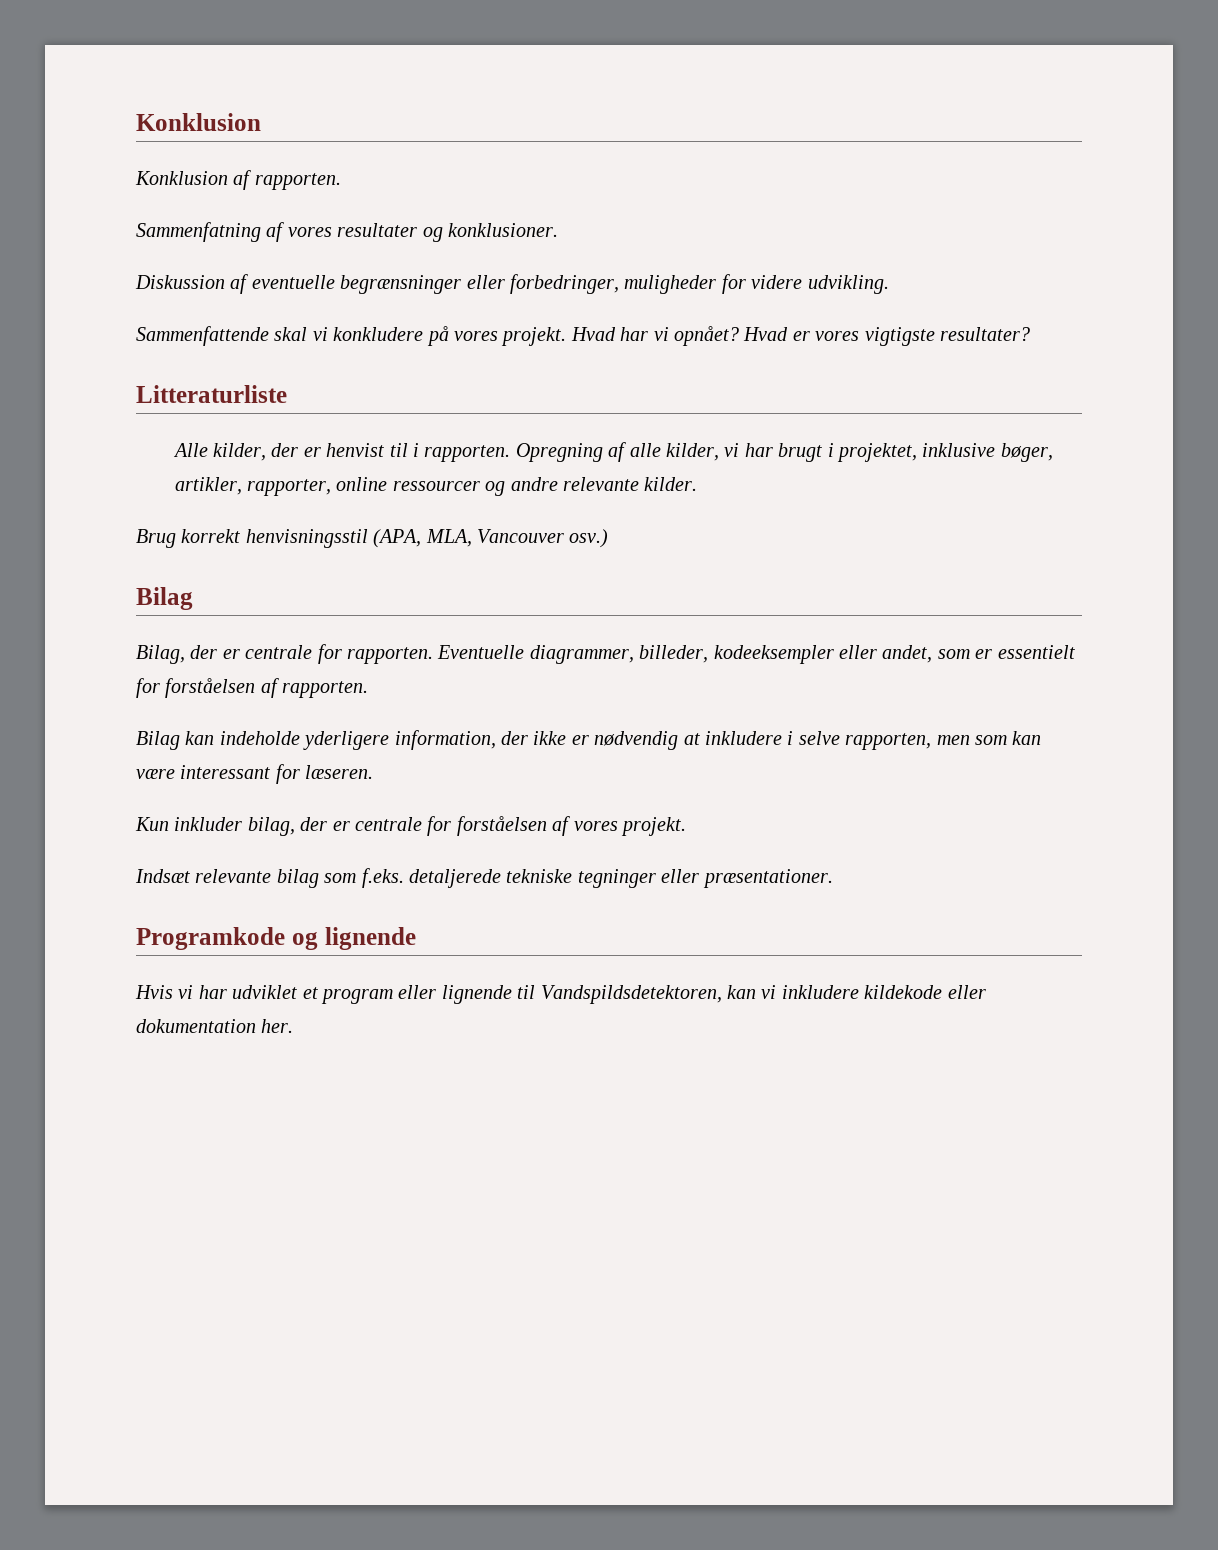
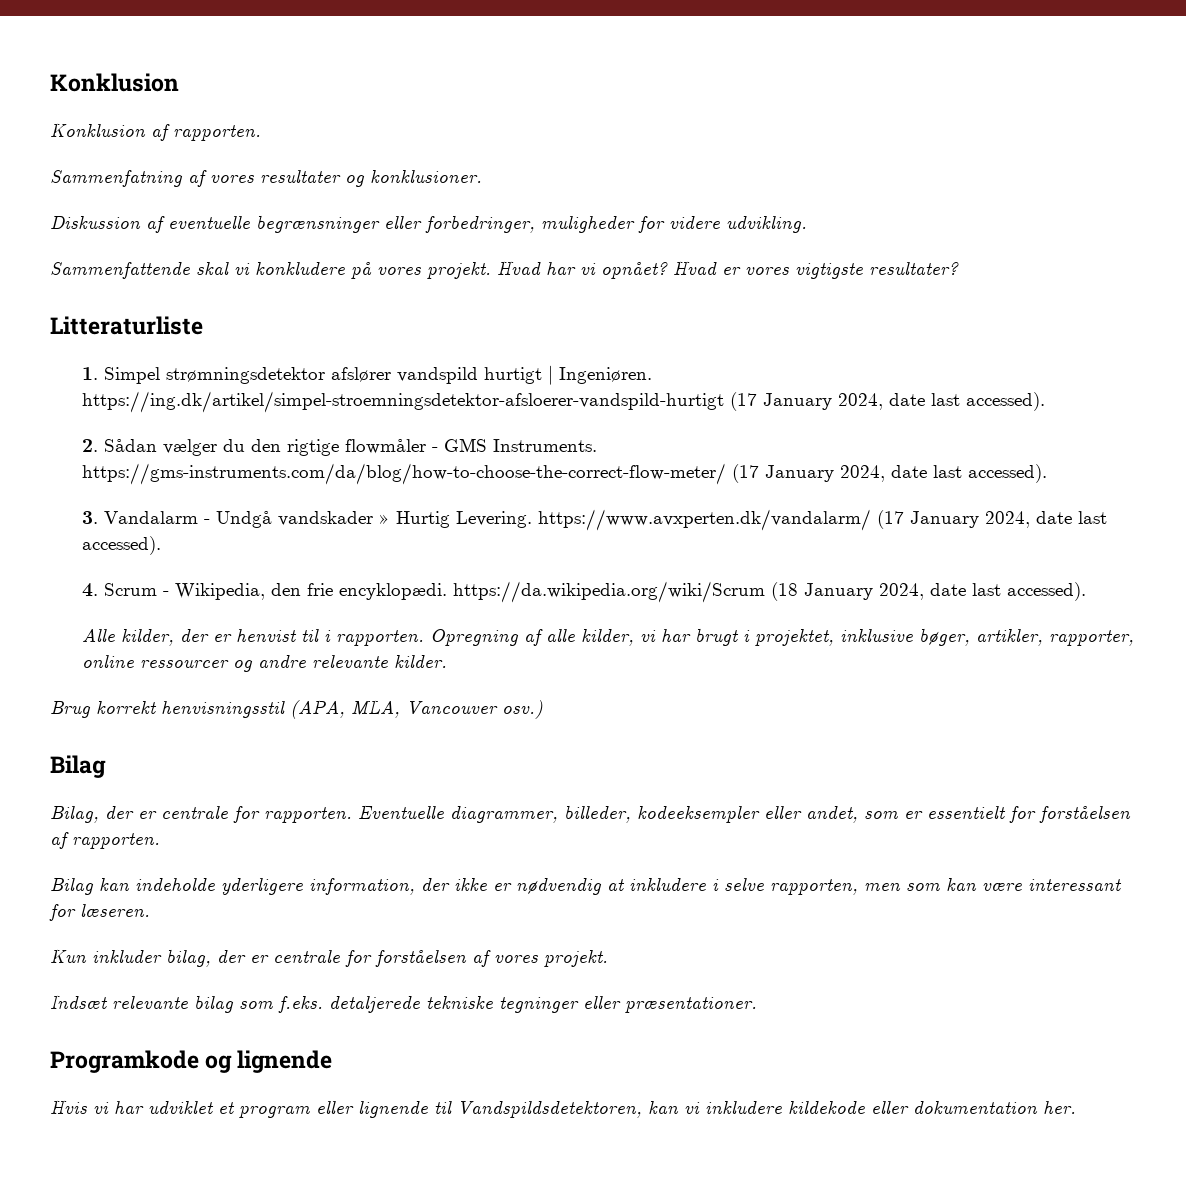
(287, 394) none -> [82,365,653,385] [82,391,1046,413] [82,438,598,456] [82,463,1048,485] [82,509,1108,531] [82,536,162,555] [82,581,1087,603] // 1. Simpel strømningsdetektor afslører vandspild hurtigt | Ingeniøren. https://ing.dk/artikel/simpel-stroemningsdetektor-afsloerer-vandspild-hurtigt (17 January 2024, date last accessed). // 2. Sådan vælger du den rigtige flowmåler - GMS Instruments. https://gms-instruments.com/da/blog/how-to-choose-the-correct-flow-meter/ (17 January 2024, date last accessed). // 3. Vandalarm - Undgå vandskader » Hurtig Levering. https://www.avxperten.dk/vandalarm/ (17 January 2024, date last accessed). // 4. Scrum - Wikipedia, den frie encyklopædi. https://da.wikipedia.org/wiki/Scrum (18 January 2024, date last accessed).

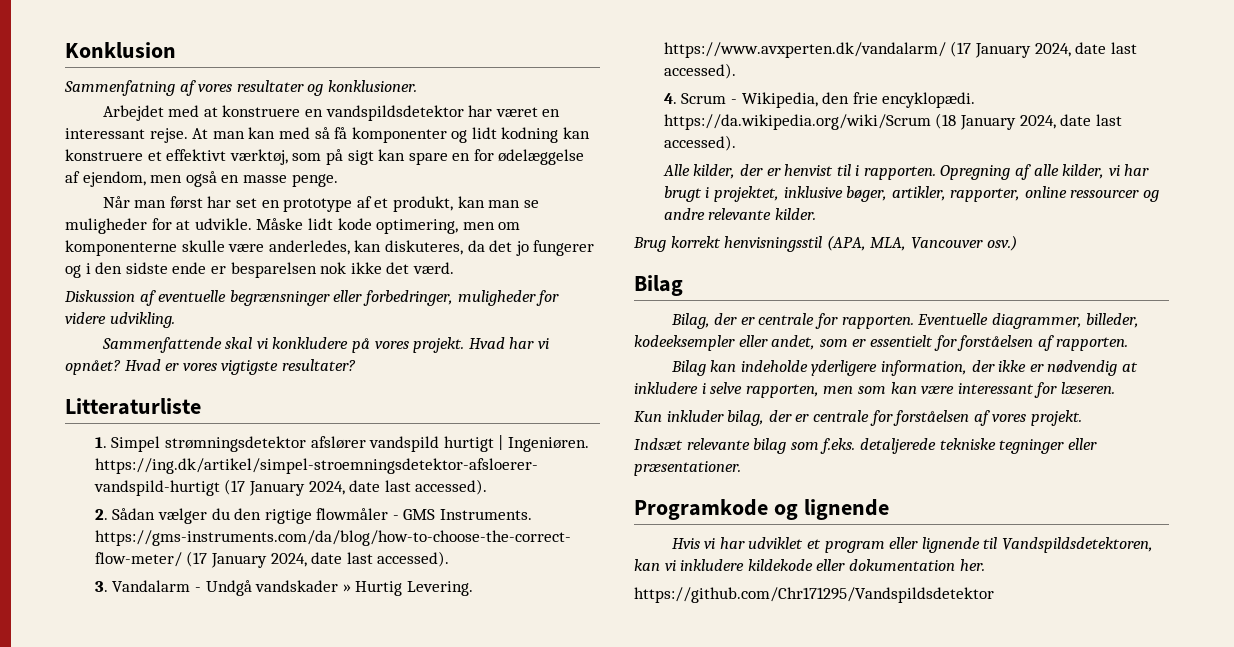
[50,73,179,92] [50,123,261,141] Konklusion // Konklusion af rapporten. -> [65,42,176,58] Konklusion
(482, 176) none -> [102,105,561,121] [65,127,591,143] [65,149,585,165] [65,171,338,187] [102,196,539,212] [65,218,521,234] [65,240,595,256] [65,262,454,278] // Arbejdet med at konstruere en vandspildsdetektor har været en interessant rejse. At man kan med så få komponenter og lidt kodning kan konstruere et effektivt værktøj, som på sigt kan spare en for ødelæggelse af ejendom, men også en masse penge. // Når man først har set en prototype af et produkt, kan man se muligheder for at udvikle. Måske lidt kode optimering, men om komponenterne skulle være anderledes, kan diskuteres, da det jo fungerer og i den sidste ende er besparelsen nok ikke det værd.
(1076, 1107) none -> [634,587,994,603] // https://github.com/Chr171295/Vandspildsdetektor

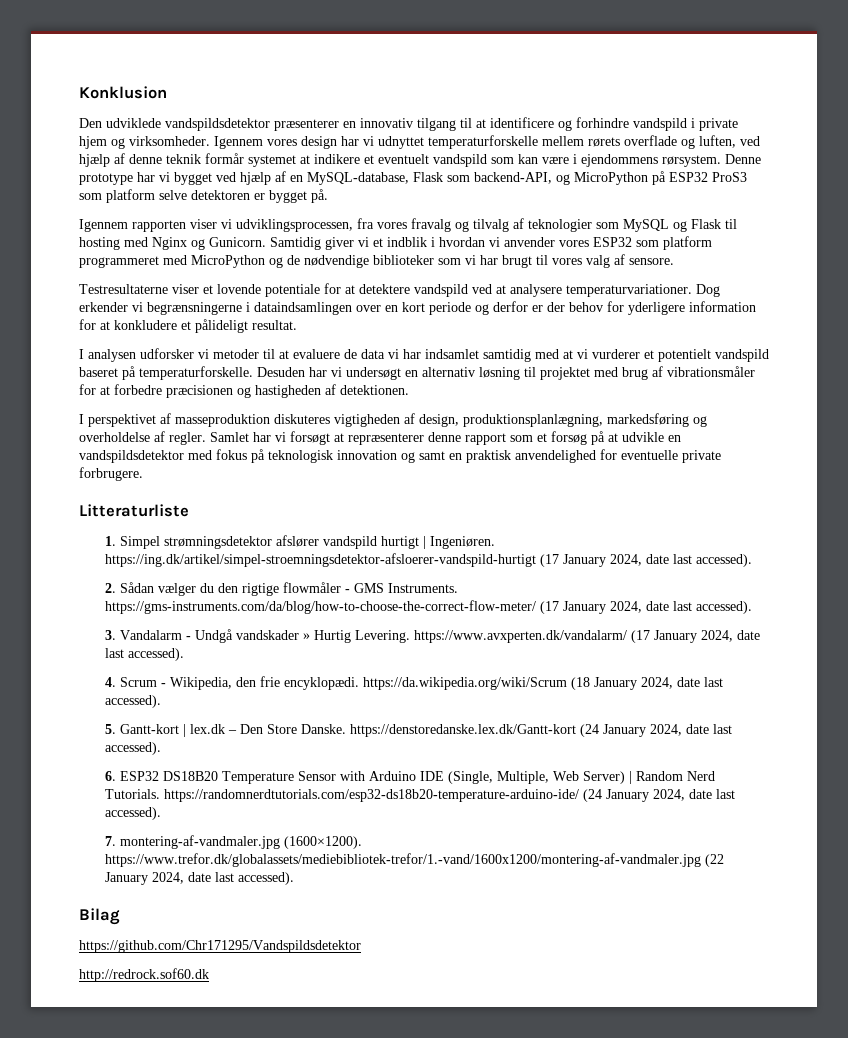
[64,80,417,96] [102,105,561,121] [65,127,591,143] [65,149,585,165] [65,171,338,187] [102,196,539,212] [65,218,521,234] [65,240,595,256] [65,262,454,278] [64,290,560,306] [65,312,175,328] [101,337,549,353] [65,359,356,375] Sammenfatning af vores resultater og konklusioner. // Arbejdet med at konstruere en vandspildsdetektor har været en interessant rejse. At man kan med så få komponenter og lidt kodning kan konstruere et effektivt værktøj, som på sigt kan spare en for ødelæggelse af ejendom, men også en masse penge. // Når man først har set en prototype af et produkt, kan man se muligheder for at udvikle. Måske lidt kode optimering, men om komponenterne skulle være anderledes, kan diskuteres, da det jo fungerer og i den sidste ende er besparelsen nok ikke det værd. // Diskussion af eventuelle begrænsninger eller forbedringer, muligheder for videre udvikling. // Sammenfattende skal vi konkludere på vores projekt. Hvad har vi opnået? Hvad er vores vigtigste resultater? -> [79,117,738,131] [79,135,760,149] [79,153,761,167] [79,171,747,185] [79,189,328,203] [79,218,737,232] [79,236,712,250] [79,254,674,268] [79,283,720,297] [79,301,756,315] [79,319,297,333] [79,348,769,362] [79,366,755,380] [79,384,409,398] [79,413,707,427] [79,431,681,445] [79,449,721,463] [79,467,143,481] Den udviklede vandspildsdetektor præsenterer en innovativ tilgang til at identificere og forhindre vandspild i private hjem og virksomheder. Igennem vores design har vi udnyttet temperaturforskelle mellem rørets overflade og luften, ved hjælp af denne teknik formår systemet at indikere et eventuelt vandspild som kan være i ejendommens rørsystem. Denne prototype har vi bygget ved hjælp af en MySQL-database, Flask som backend-API, og MicroPython på ESP32 ProS3 som platform selve detektoren er bygget på. // Igennem rapporten viser vi udviklingsprocessen, fra vores fravalg og tilvalg af teknologier som MySQL og Flask til hosting med Nginx og Gunicorn. Samtidig giver vi et indblik i hvordan vi anvender vores ESP32 som platform programmeret med MicroPython og de nødvendige biblioteker som vi har brugt til vores valg af sensore. // Testresultaterne viser et lovende potentiale for at detektere vandspild ved at analysere temperaturvariationer. Dog erkender vi begrænsningerne i dataindsamlingen over en kort periode og derfor er der behov for yderligere information for at konkludere et pålideligt resultat. // I analysen udforsker vi metoder til at evaluere de data vi har indsamlet samtidig med at vi vurderer et potentielt vandspild baseret på temperaturforskelle. Desuden har vi undersøgt en alternativ løsning til projektet med brug af vibrationsmåler for at forbedre præcisionen og hastigheden af detektionen. // I perspektivet af masseproduktion diskuteres vigtigheden af design, produktionsplanlægning, markedsføring og overholdelse af regler. Samlet har vi forsøgt at repræsenterer denne rapport som et forsøg på at udvikle en vandspildsdetektor med fokus på teknologisk innovation og samt en praktisk anvendelighed for eventuelle private forbrugere.
[662,164,1150,180] [663,186,1160,202] [663,208,816,220] [633,235,1017,252] [634,275,683,296] [670,313,1140,329] [634,335,1129,351] [670,360,1138,376] [634,382,1115,398] [634,410,1082,426] [634,438,1097,454] [634,461,741,476] [634,499,889,520] [671,537,1153,553] [634,559,985,571] [634,587,994,603] Alle kilder, der er henvist til i rapporten. Opregning af alle kilder, vi har brugt i projektet, inklusive bøger, artikler, rapporter, online ressourcer og andre relevante kilder. // Brug korrekt henvisningsstil (APA, MLA, Vancouver osv.) // Bilag // Bilag, der er centrale for rapporten. Eventuelle diagrammer, billeder, kodeeksempler eller andet, som er essentielt for forståelsen af rapporten. // Bilag kan indeholde yderligere information, der ikke er nødvendig at inkludere i selve rapporten, men som kan være interessant for læseren. // Kun inkluder bilag, der er centrale for forståelsen af vores projekt. // Indsæt relevante bilag som f.eks. detaljerede tekniske tegninger eller præsentationer. // Programkode og lignende // Hvis vi har udviklet et program eller lignende til Vandspildsdetektoren, kan vi inkludere kildekode eller dokumentation her. // https://github.com/Chr171295/Vandspildsdetektor -> [104,724,732,737] [104,742,161,755] [104,771,715,784] [104,789,735,802] [104,807,161,820] [104,835,362,849] [104,853,724,867] [104,872,294,885] [79,908,120,925] [79,940,361,953] [79,968,209,982] 5. Gantt-kort | lex.dk – Den Store Danske. https://denstoredanske.lex.dk/Gantt-kort (24 January 2024, date last accessed). // 6. ESP32 DS18B20 Temperature Sensor with Arduino IDE (Single, Multiple, Web Server) | Random Nerd Tutorials. https://randomnerdtutorials.com/esp32-ds18b20-temperature-arduino-ide/ (24 January 2024, date last accessed). // 7. montering-af-vandmaler.jpg (1600×1200). https://www.trefor.dk/globalassets/mediebibliotek-trefor/1.-vand/1600x1200/montering-af-vandmaler.jpg (22 January 2024, date last accessed). // Bilag // https://github.com/Chr171295/Vandspildsdetektor // http://redrock.sof60.dk

